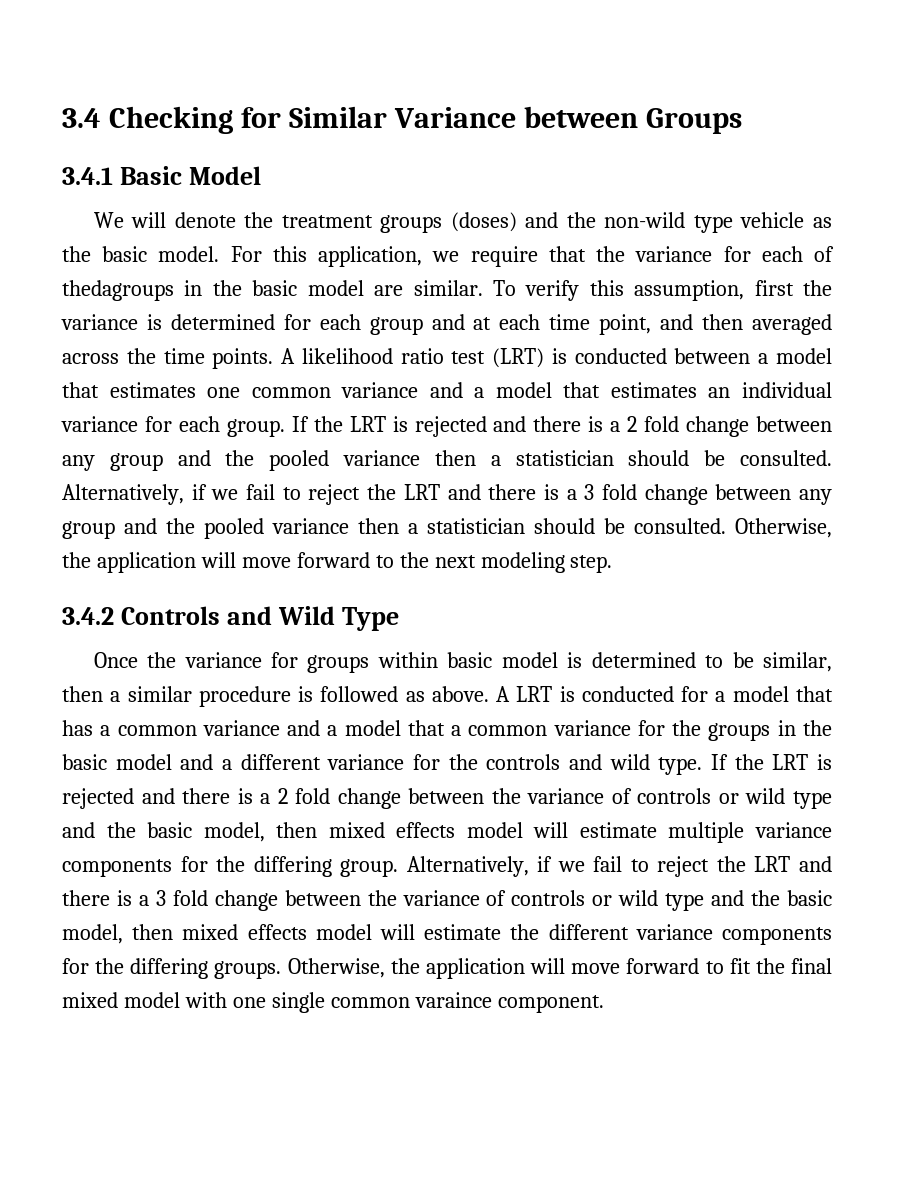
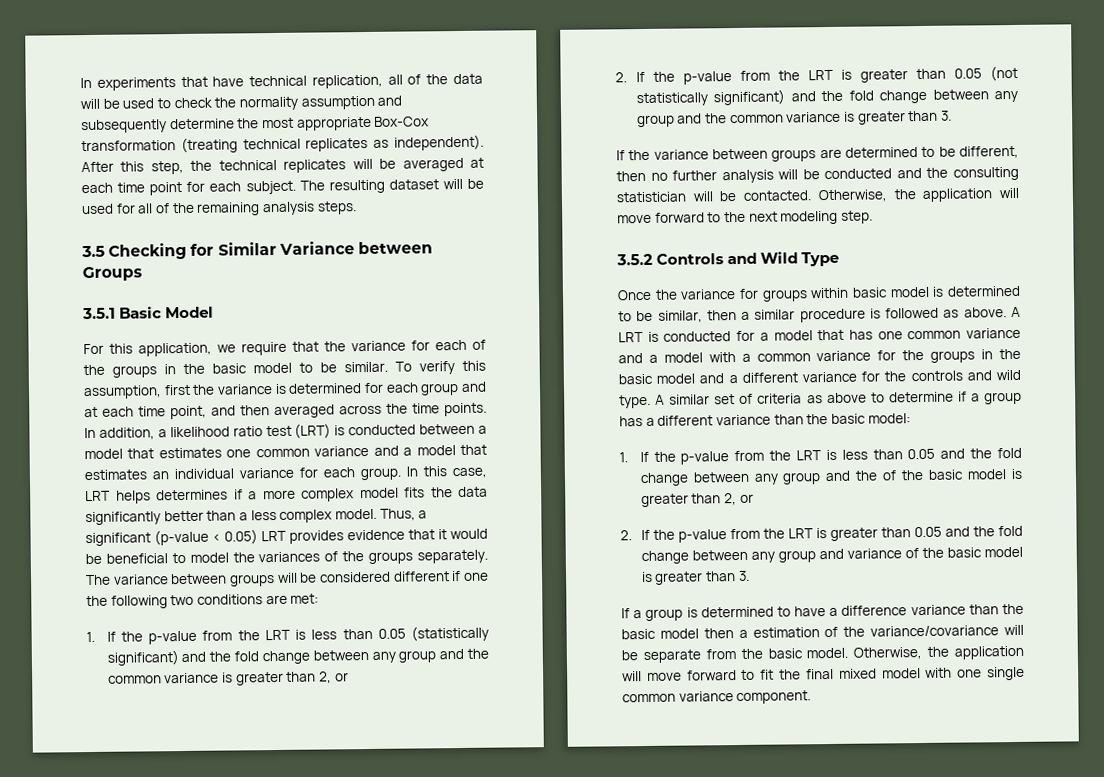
[62,108,101,128] 3.4 -> [80,73,483,91] [80,95,403,111] [81,116,430,134] [81,134,484,154] [81,157,485,175] [81,178,485,196] [81,201,357,216] [81,245,105,258] In experiments that have technical replication, all of the data will be used to check the normality assumption and subsequently determine the most appropriate Box-Cox transformation (treating technical replicates as independent). After this step, the technical replicates will be averaged at each time point for each subject. The resulting dataset will be used for all of the remaining analysis steps. // 3.5
[62,167,113,185] 3.4.1 -> [82,307,116,320] 3.5.1
[93,212,832,233] [62,246,220,262] We will denote the treatment groups (doses) and the non-wild type vehicle as the basic model. -> (215, 312) none
[62,280,404,301] thedagroups in the basic model are -> [83,362,337,378] the groups in the basic model to be
[281,348,296,364] A -> [84,427,167,440] In addition, a
[291,416,832,437] [62,450,833,471] [62,484,832,505] [62,518,726,539] If the LRT is rejected and there is a 2 fold change between any group and the pooled variance then a statistician should be consulted. Alternatively, if we fail to reject the LRT and there is a 3 fold change between any group and the pooled variance then a statistician should be consulted. -> [406,466,487,479] [85,486,488,504] [85,508,428,526] [85,528,488,547] [85,549,489,565] [85,570,490,587] [86,593,320,609] [86,625,490,645] [106,648,490,666] [107,671,349,686] [615,65,1018,85] [635,89,1018,107] [636,110,952,128] [616,145,1019,162] [616,166,1019,184] [616,190,812,203] In this case, LRT helps determines if a more complex model fits the data significantly better than a less complex model. Thus, a significant (p-value < 0.05) LRT provides evidence that it would be beneficial to model the variances of the groups separately. The variance between groups will be considered different if one the following two conditions are met: // 1. If the p-value from the LRT is less than 0.05 (statistically significant) and the fold change between any group and the common variance is greater than 2, or // 2. If the p-value from the LRT is greater than 0.05 (not statistically significant) and the fold change between any group and the common variance is greater than 3. // If the variance between groups are determined to be different, then no further analysis will be conducted and the consulting statistician will be contacted.
[62,607,114,625] 3.4.2 -> [616,253,653,266] 3.5.2
[100,720,445,736] a common variance and a model that -> [877,327,1021,340] [618,352,736,364] one common variance and a model with
[710,754,832,770] [62,788,832,809] [62,822,832,843] [62,856,833,877] [62,890,832,911] [62,924,832,945] [62,958,282,979] If the LRT is rejected and there is a 2 fold change between the variance of controls or wild type and the basic model, then mixed effects model will estimate multiple variance components for the differing group. Alternatively, if we fail to reject the LRT and there is a 3 fold change between the variance of controls or wild type and the basic model, then mixed effects model will estimate the different variance components for the differing groups. -> [655,391,1022,405] [619,413,911,427] [619,447,1022,465] [639,468,1024,487] [640,493,754,508] [620,525,1023,543] [640,546,1023,565] [640,570,750,585] [621,603,1024,622] [621,624,1024,640] [621,647,849,664] A similar set of criteria as above to determine if a group has a different variance than the basic model: // 1. If the p-value from the LRT is less than 0.05 and the fold change between any group and the of the basic model is greater than 2, or // 2. If the p-value from the LRT is greater than 0.05 and the fold change between any group and variance of the basic model is greater than 3. // If a group is determined to have a difference variance than the basic model then a estimation of the variance/covariance will be separate from the basic model.
[414,992,492,1008] varaince -> [678,691,734,702] variance

